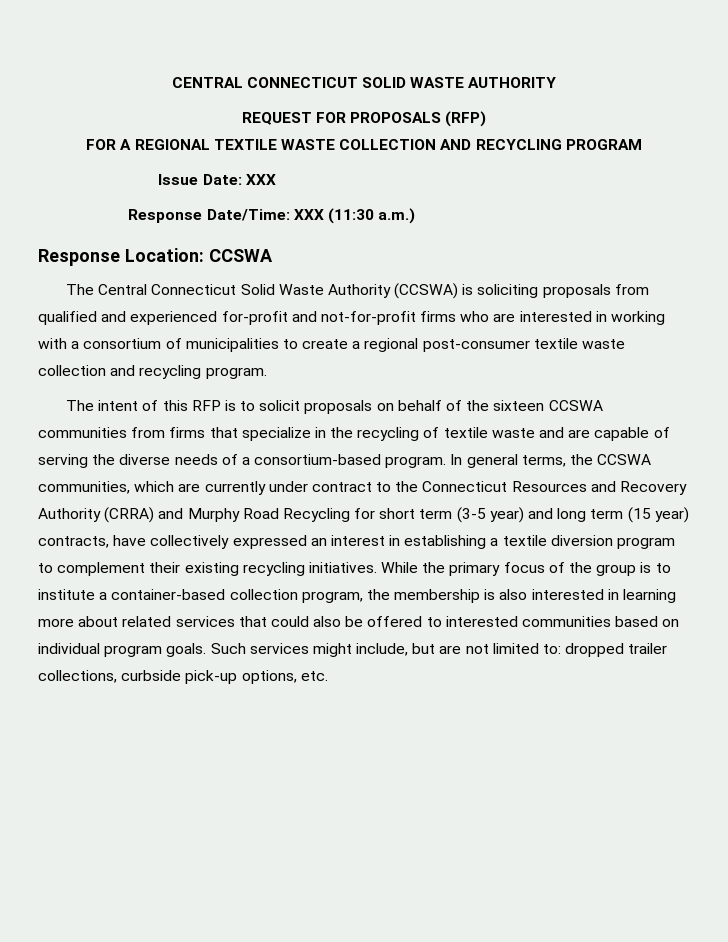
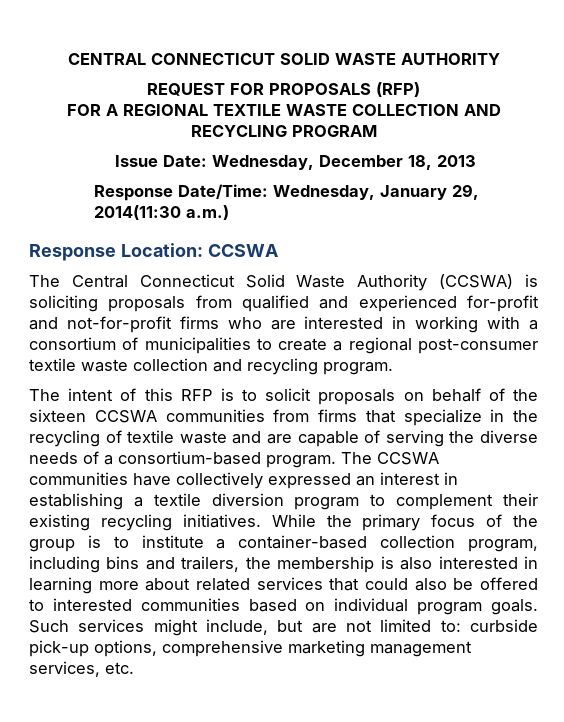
[245,174,276,185] [128,208,374,224] XXX // Response Date/Time: XXX (11:30 -> [212,155,477,170] [93,184,479,201] [93,205,181,220] Wednesday, December 18, 2013 // Response Date/Time: Wednesday, January 29, 2014(11:30
[450,454,652,468] [38,481,688,495] [38,507,689,523] [38,536,109,548] In general terms, the CCSWA communities, which are currently under contract to the Connecticut Resources and Recovery Authority (CRRA) and Murphy Road Recycling for short term (3-5 year) and long term (15 year) contracts, -> [341,452,439,465] [29,472,128,485] The CCSWA communities
(363, 597) none -> [29,556,240,573] including bins and trailers,
[565,643,668,657] [38,670,297,684] dropped trailer collections, curbside pick-up options, -> [469,619,538,632] [29,640,472,657] [29,661,100,677] curbside pick-up options, comprehensive marketing management services,

